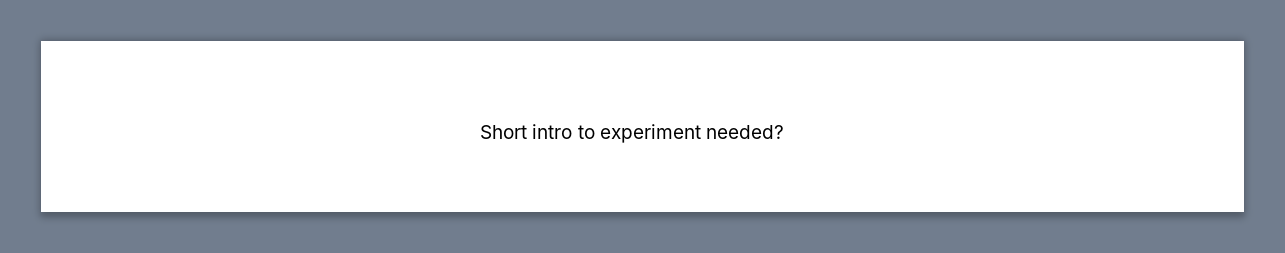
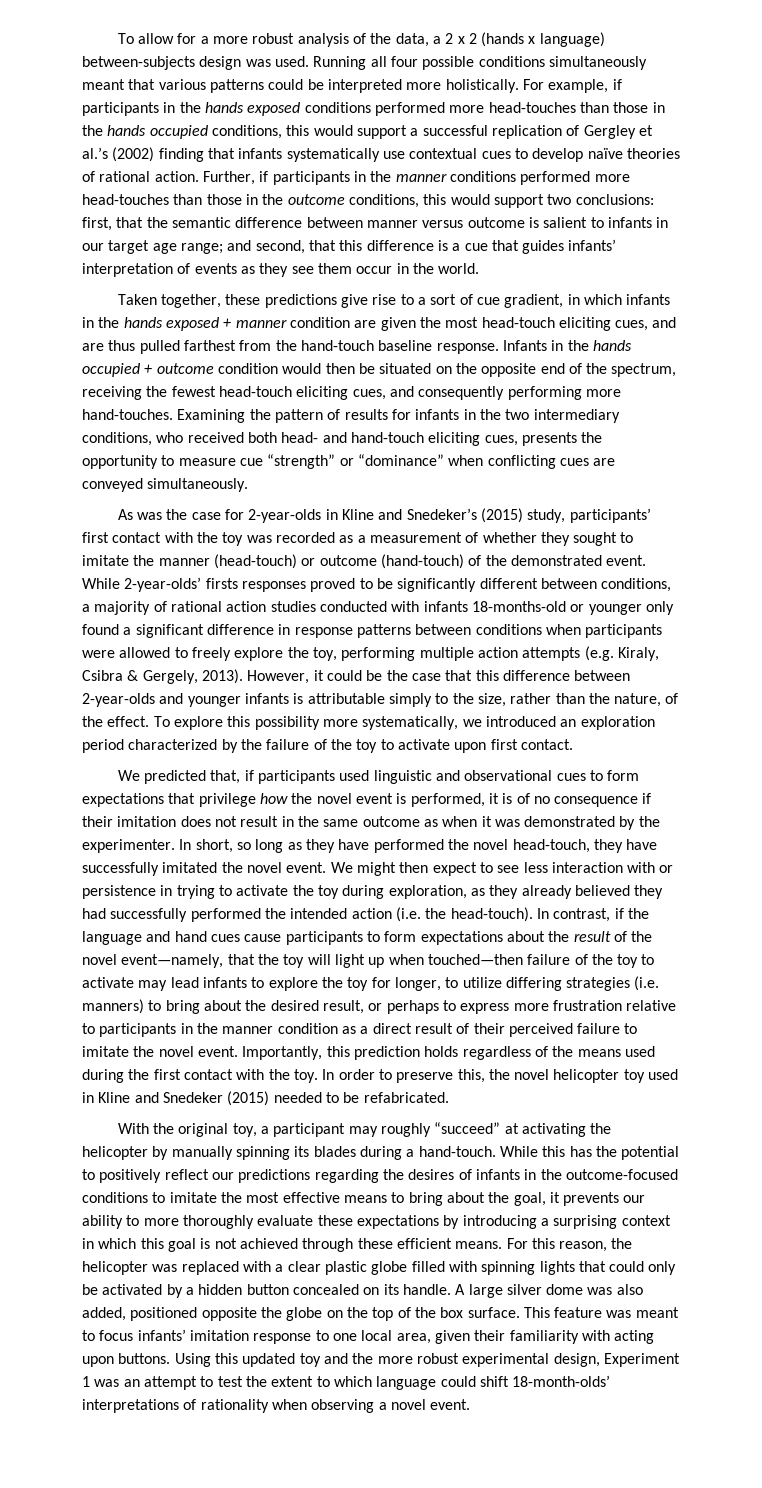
[480,124,784,143] Short intro to experiment needed? -> [117,32,605,47] [82,56,647,70] [82,79,622,93] [82,102,665,116] [82,125,653,139] [82,147,680,162] [82,171,630,185] [82,194,654,208] [82,217,669,231] [82,239,617,254] [82,263,480,277] [117,294,671,308] [82,317,677,331] [82,340,632,354] [82,363,677,377] [82,386,621,400] [82,409,620,423] [82,432,603,446] [82,454,616,469] [82,478,249,492] [117,508,651,523] [82,532,634,546] [82,554,647,569] [82,577,672,592] [82,601,674,615] [82,624,663,638] [82,646,659,661] [82,669,631,684] [82,693,679,707] [82,716,655,730] [82,739,573,753] [117,770,640,784] [82,793,652,807] [82,816,660,830] [82,839,658,853] [82,862,674,876] [82,885,664,899] [82,907,649,922] [82,931,653,945] [82,954,655,968] [82,976,660,991] [82,999,677,1014] [82,1023,638,1037] [82,1046,655,1060] [82,1069,679,1083] [82,1091,449,1106] [117,1122,612,1137] [82,1146,680,1160] [82,1169,678,1183] [82,1192,646,1206] [82,1215,671,1229] [82,1238,633,1252] [82,1261,677,1275] [82,1284,643,1298] [82,1307,679,1321] [82,1329,655,1344] [82,1353,680,1367] [82,1375,611,1390] [82,1399,471,1413] To allow for a more robust analysis of the data, a 2 x 2 (hands x language) between-subjects design was used. Running all four possible conditions simultaneously meant that various patterns could be interpreted more holistically. For example, if participants in the hands exposed conditions performed more head-touches than those in the hands occupied conditions, this would support a successful replication of Gergley et al.’s (2002) finding that infants systematically use contextual cues to develop naïve theories of rational action. Further, if participants in the manner conditions performed more head-touches than those in the outcome conditions, this would support two conclusions: first, that the semantic difference between manner versus outcome is salient to infants in our target age range; and second, that this difference is a cue that guides infants’ interpretation of events as they see them occur in the world. // Taken together, these predictions give rise to a sort of cue gradient, in which infants in the hands exposed + manner condition are given the most head-touch eliciting cues, and are thus pulled farthest from the hand-touch baseline response. Infants in the hands occupied + outcome condition would then be situated on the opposite end of the spectrum, receiving the fewest head-touch eliciting cues, and consequently performing more hand-touches. Examining the pattern of results for infants in the two intermediary conditions, who received both head- and hand-touch eliciting cues, presents the opportunity to measure cue “strength” or “dominance” when conflicting cues are conveyed simultaneously. // As was the case for 2-year-olds in Kline and Snedeker’s (2015) study, participants’ first contact with the toy was recorded as a measurement of whether they sought to imitate the manner (head-touch) or outcome (hand-touch) of the demonstrated event. While 2-year-olds’ firsts responses proved to be significantly different between conditions, a majority of rational action studies conducted with infants 18-months-old or younger only found a significant difference in response patterns between conditions when participants were allowed to freely explore the toy, performing multiple action attempts (e.g. Kiraly, Csibra & Gergely, 2013). However, it could be the case that this difference between 2-year-olds and younger infants is attributable simply to the size, rather than the nature, of the effect. To explore this possibility more systematically, we introduced an exploration period characterized by the failure of the toy to activate upon first contact. // We predicted that, if participants used linguistic and observational cues to form expectations that privilege how the novel event is performed, it is of no consequence if their imitation does not result in the same outcome as when it was demonstrated by the experimenter. In short, so long as they have performed the novel head-touch, they have successfully imitated the novel event. We might then expect to see less interaction with or persistence in trying to activate the toy during exploration, as they already believed they had successfully performed the intended action (i.e. the head-touch). In contrast, if the language and hand cues cause participants to form expectations about the result of the novel event—namely, that the toy will light up when touched—then failure of the toy to activate may lead infants to explore the toy for longer, to utilize differing strategies (i.e. manners) to bring about the desired result, or perhaps to express more frustration relative to participants in the manner condition as a direct result of their perceived failure to imitate the novel event. Importantly, this prediction holds regardless of the means used during the first contact with the toy. In order to preserve this, the novel helicopter toy used in Kline and Snedeker (2015) needed to be refabricated. // With the original toy, a participant may roughly “succeed” at activating the helicopter by manually spinning its blades during a hand-touch. While this has the potential to positively reflect our predictions regarding the desires of infants in the outcome-focused conditions to imitate the most effective means to bring about the goal, it prevents our ability to more thoroughly evaluate these expectations by introducing a surprising context in which this goal is not achieved through these efficient means. For this reason, the helicopter was replaced with a clear plastic globe filled with spinning lights that could only be activated by a hidden button concealed on its handle. A large silver dome was also added, positioned opposite the globe on the top of the box surface. This feature was meant to focus infants’ imitation response to one local area, given their familiarity with acting upon buttons. Using this updated toy and the more robust experimental design, Experiment 1 was an attempt to test the extent to which language could shift 18-month-olds’ interpretations of rationality when observing a novel event.

